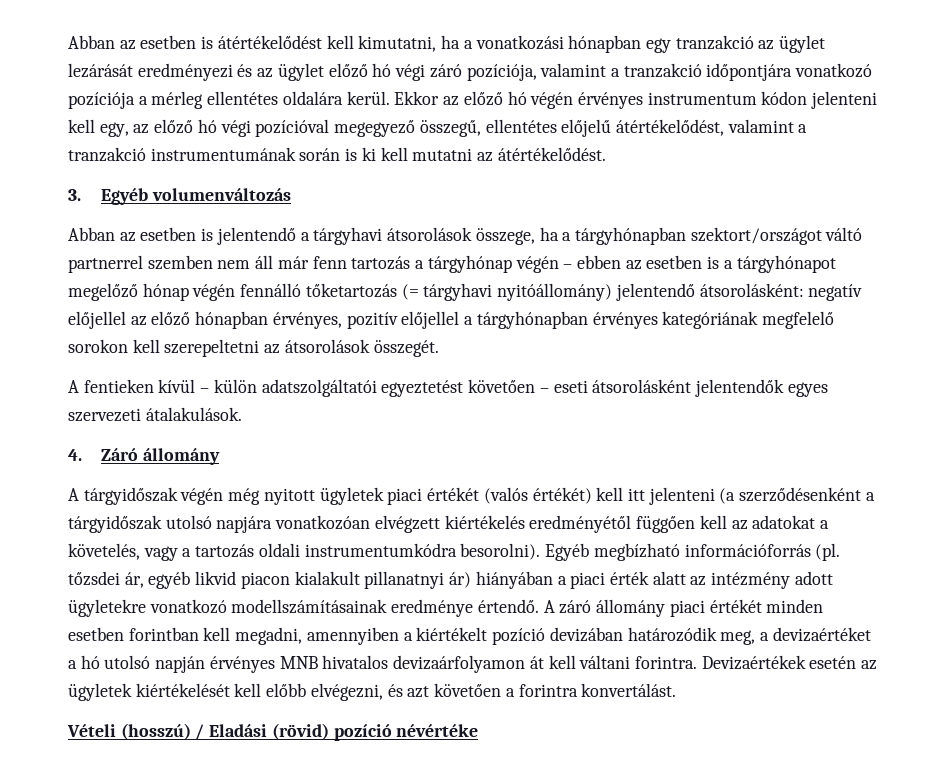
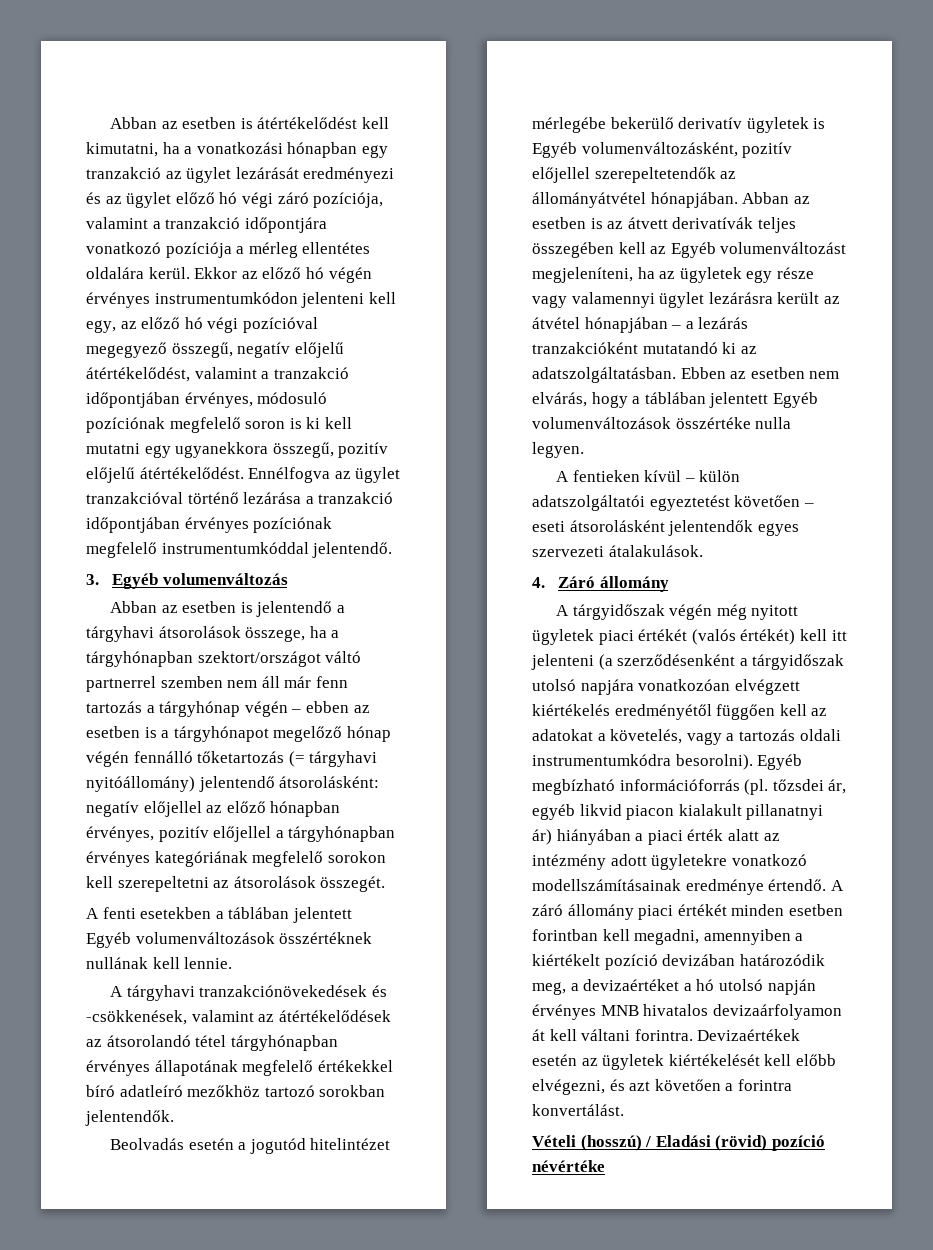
[647,91,808,105] instrumentum kódon -> [154,292,298,304] instrumentumkódon
[485,119,557,133] ellentétes -> [237,342,291,358] negatív
[150,147,606,162] instrumentumának során is ki kell mutatni az átértékelődést. -> [86,392,328,408] [86,417,352,433] [86,442,389,458] [86,467,401,483] [86,492,394,504] [86,517,333,533] [86,542,393,558] időpontjában érvényes, módosuló pozíciónak megfelelő soron is ki kell mutatni egy ugyanekkora összegű, pozitív előjelű átértékelődést. Ennélfogva az ügylet tranzakcióval történő lezárása a tranzakció időpontjában érvényes pozíciónak megfelelő instrumentumkóddal jelentendő.
(439, 348) none -> [86,907,352,923] [86,932,373,948] [86,957,233,969] [109,985,387,1001] [86,1010,391,1025] [86,1035,338,1051] [86,1060,393,1076] [86,1085,386,1097] [85,1110,174,1126] [109,1138,391,1154] [532,117,826,133] [532,142,793,158] [532,167,737,183] [532,192,810,208] [532,217,796,233] [532,242,847,258] [532,267,814,283] [532,292,840,308] [532,317,749,333] [532,342,757,354] [532,367,840,383] [532,392,818,408] [532,417,792,429] [532,442,584,458] // A fenti esetekben a táblában jelentett Egyéb volumenváltozások összértéknek nullának kell lennie. // A tárgyhavi tranzakciónövekedések és -csökkenések, valamint az átértékelődések az átsorolandó tétel tárgyhónapban érvényes állapotának megfelelő értékekkel bíró adatleíró mezőkhöz tartozó sorokban jelentendők. // Beolvadás esetén a jogutód hitelintézet mérlegébe bekerülő derivatív ügyletek is Egyéb volumenváltozásként, pozitív előjellel szerepeltetendők az állományátvétel hónapjában. Abban az esetben is az átvett derivatívák teljes összegében kell az Egyéb volumenváltozást megjeleníteni, ha az ügyletek egy része vagy valamennyi ügylet lezárásra került az átvétel hónapjában – a lezárás tranzakcióként mutatandó ki az adatszolgáltatásban. Ebben az esetben nem elvárás, hogy a táblában jelentett Egyéb volumenváltozások összértéke nulla legyen.

